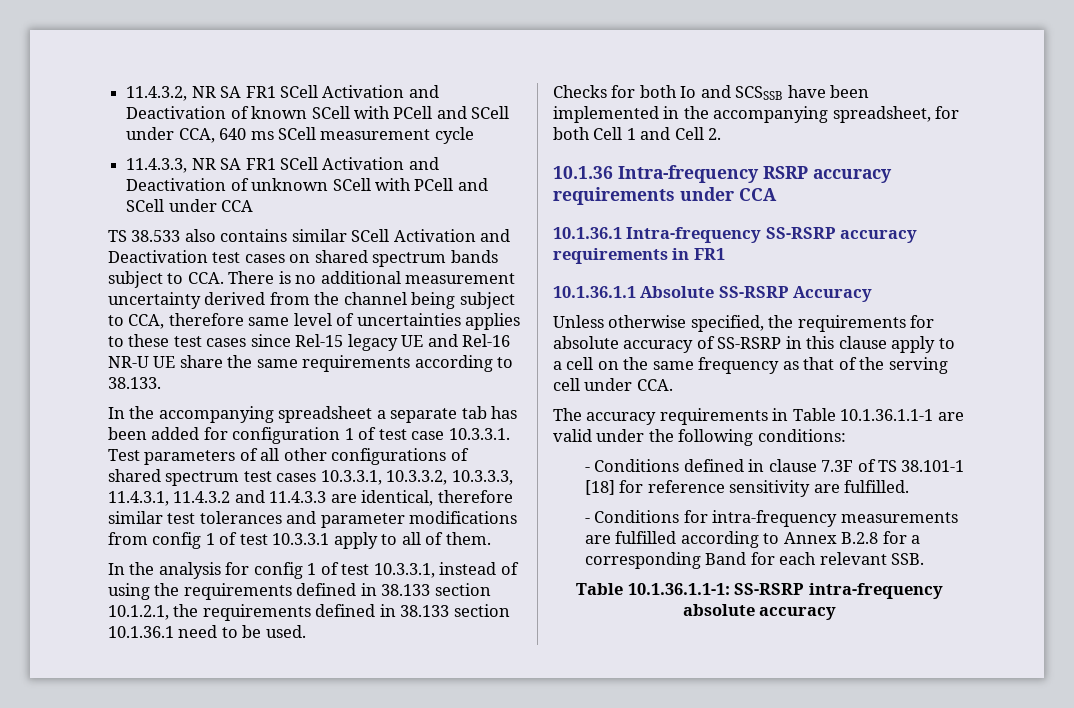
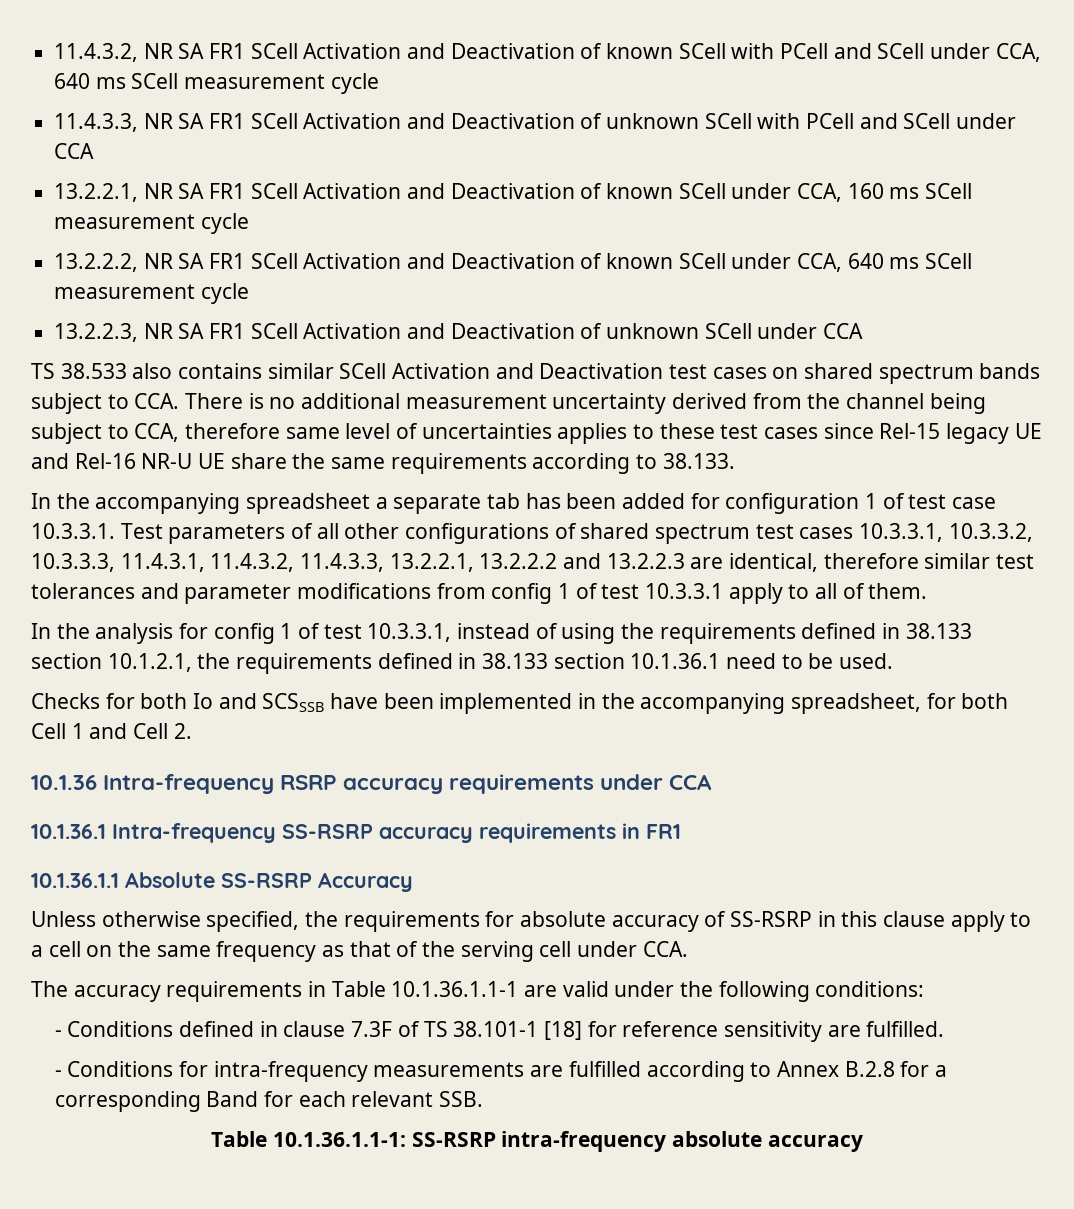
(254, 206) none -> [54,183,973,202] [54,213,249,234] [54,253,973,272] [54,283,249,304] [54,323,864,342] // 13.2.2.1, NR SA FR1 SCell Activation and Deactivation of known SCell under CCA, 160 ms SCell measurement cycle // 13.2.2.2, NR SA FR1 SCell Activation and Deactivation of known SCell under CCA, 640 ms SCell measurement cycle // 13.2.2.3, NR SA FR1 SCell Activation and Deactivation of unknown SCell under CCA
[173,490,327,503] 11.4.3.2 and 11.4.3.3 -> [210,553,685,572] 11.4.3.2, 11.4.3.3, 13.2.2.1, 13.2.2.2 and 13.2.2.3

